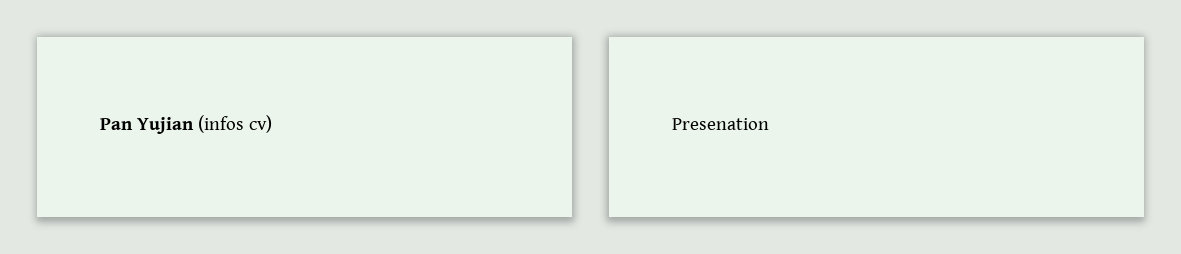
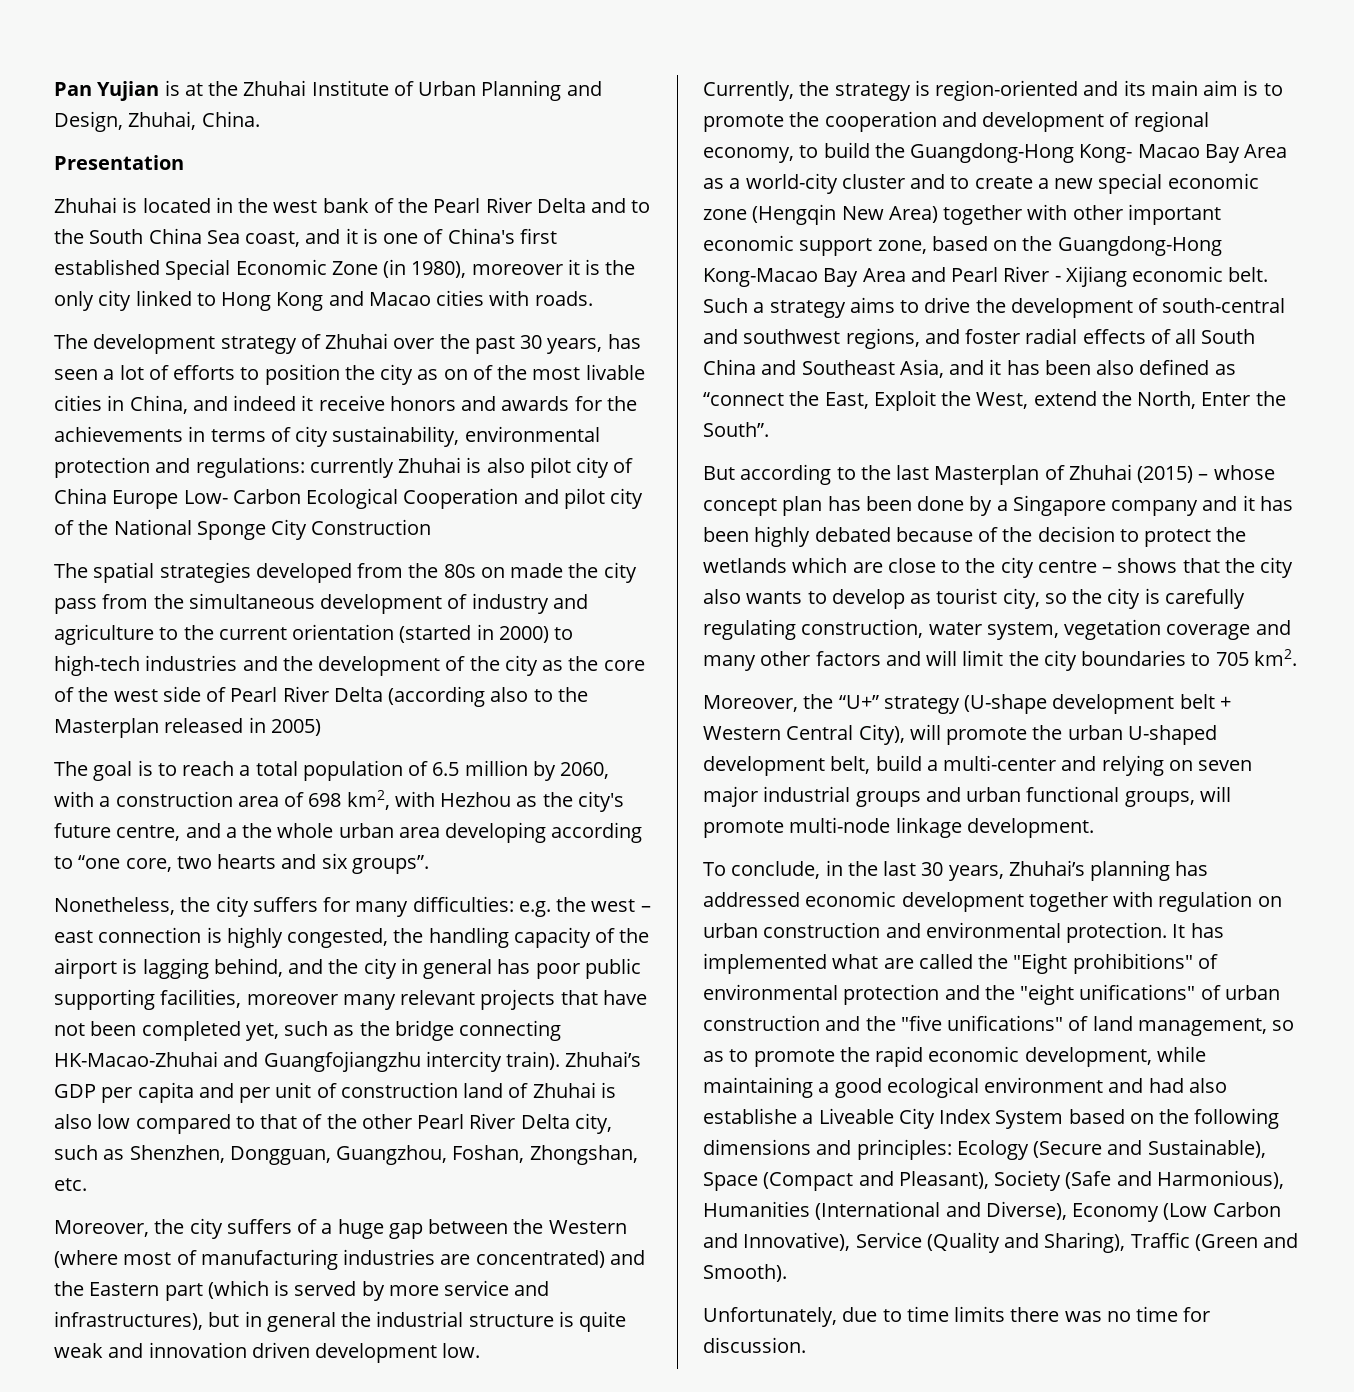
[197,115,272,133] [672,118,769,130] (infos cv) // Presenation -> [164,80,602,101] [54,111,260,132] [54,155,184,170] [54,197,651,213] [54,228,557,247] [54,259,636,280] [54,290,593,311] [54,333,641,354] [54,364,645,385] [54,395,637,414] [54,426,600,447] [54,457,634,478] [54,488,644,509] [54,519,432,540] [54,562,637,583] [54,593,588,614] [54,624,574,645] [54,655,645,676] [54,686,588,707] [54,717,321,738] [54,760,610,781] [54,790,624,812] [54,822,643,843] [54,853,429,874] [54,896,651,917] [54,927,650,948] [54,958,641,979] [54,989,647,1010] [54,1020,562,1041] [54,1051,642,1072] [54,1082,616,1103] [54,1113,612,1134] [54,1145,638,1165] [54,1178,87,1191] [54,1218,627,1239] [54,1249,645,1270] [54,1280,550,1301] [54,1311,627,1332] [54,1342,481,1363] [703,80,1283,101] [703,111,1209,132] [703,142,1288,163] [703,173,1259,194] [703,204,1221,225] [703,235,1222,256] [703,266,1269,287] [703,297,1286,318] [703,328,1256,349] [703,359,1236,378] [703,390,1286,411] [703,422,769,437] [703,464,1275,485] [703,495,1293,516] [703,526,1247,547] [703,557,1294,578] [703,588,1245,609] [703,619,1291,640] [703,649,1297,671] [703,694,1231,714] [703,724,1217,745] [703,755,1253,776] [703,786,1231,807] [703,817,1094,838] [703,860,1209,881] [703,891,1282,912] [703,922,1224,943] [703,953,1218,974] [703,984,1280,1005] [703,1015,1295,1036] [703,1046,1206,1067] [703,1077,1227,1098] [703,1108,1280,1129] [703,1139,1266,1160] [703,1170,1284,1191] [703,1201,1281,1222] [703,1232,1299,1253] [703,1264,787,1282] [703,1306,1211,1327] [703,1337,806,1353] is at the Zhuhai Institute of Urban Planning and Design, Zhuhai, China. // Presentation // Zhuhai is located in the west bank of the Pearl River Delta and to the South China Sea coast, and it is one of China's first established Special Economic Zone (in 1980), moreover it is the only city linked to Hong Kong and Macao cities with roads. // The development strategy of Zhuhai over the past 30 years, has seen a lot of efforts to position the city as on of the most livable cities in China, and indeed it receive honors and awards for the achievements in terms of city sustainability, environmental protection and regulations: currently Zhuhai is also pilot city of China Europe Low- Carbon Ecological Cooperation and pilot city of the National Sponge City Construction // The spatial strategies developed from the 80s on made the city pass from the simultaneous development of industry and agriculture to the current orientation (started in 2000) to high-tech industries and the development of the city as the core of the west side of Pearl River Delta (according also to the Masterplan released in 2005) // The goal is to reach a total population of 6.5 million by 2060, with a construction area of 698 km2, with Hezhou as the city's future centre, and a the whole urban area developing according to “one core, two hearts and six groups”. // Nonetheless, the city suffers for many difficulties: e.g. the west – east connection is highly congested, the handling capacity of the airport is lagging behind, and the city in general has poor public supporting facilities, moreover many relevant projects that have not been completed yet, such as the bridge connecting HK-Macao-Zhuhai and Guangfojiangzhu intercity train). Zhuhai’s GDP per capita and per unit of construction land of Zhuhai is also low compared to that of the other Pearl River Delta city, such as Shenzhen, Dongguan, Guangzhou, Foshan, Zhongshan, etc. // Moreover, the city suffers of a huge gap between the Western (where most of manufacturing industries are concentrated) and the Eastern part (which is served by more service and infrastructures), but in general the industrial structure is quite weak and innovation driven development low. // Currently, the strategy is region-oriented and its main aim is to promote the cooperation and development of regional economy, to build the Guangdong-Hong Kong- Macao Bay Area as a world-city cluster and to create a new special economic zone (Hengqin New Area) together with other important economic support zone, based on the Guangdong-Hong Kong-Macao Bay Area and Pearl River - Xijiang economic belt. Such a strategy aims to drive the development of south-central and southwest regions, and foster radial effects of all South China and Southeast Asia, and it has been also defined as “connect the East, Exploit the West, extend the North, Enter the South”. // But according to the last Masterplan of Zhuhai (2015) – whose concept plan has been done by a Singapore company and it has been highly debated because of the decision to protect the wetlands which are close to the city centre – shows that the city also wants to develop as tourist city, so the city is carefully regulating construction, water system, vegetation coverage and many other factors and will limit the city boundaries to 705 km2. // Moreover, the “U+” strategy (U-shape development belt + Western Central City), will promote the urban U-shaped development belt, build a multi-center and relying on seven major industrial groups and urban functional groups, will promote multi-node linkage development. // To conclude, in the last 30 years, Zhuhai’s planning has addressed economic development together with regulation on urban construction and environmental protection. It has implemented what are called the "Eight prohibitions" of environmental protection and the "eight unifications" of urban construction and the "five unifications" of land management, so as to promote the rapid economic development, while maintaining a good ecological environment and had also establishe a Liveable City Index System based on the following dimensions and principles: Ecology (Secure and Sustainable), Space (Compact and Pleasant), Society (Safe and Harmonious), Humanities (International and Diverse), Economy (Low Carbon and Innovative), Service (Quality and Sharing), Traffic (Green and Smooth). // Unfortunately, due to time limits there was no time for discussion.

